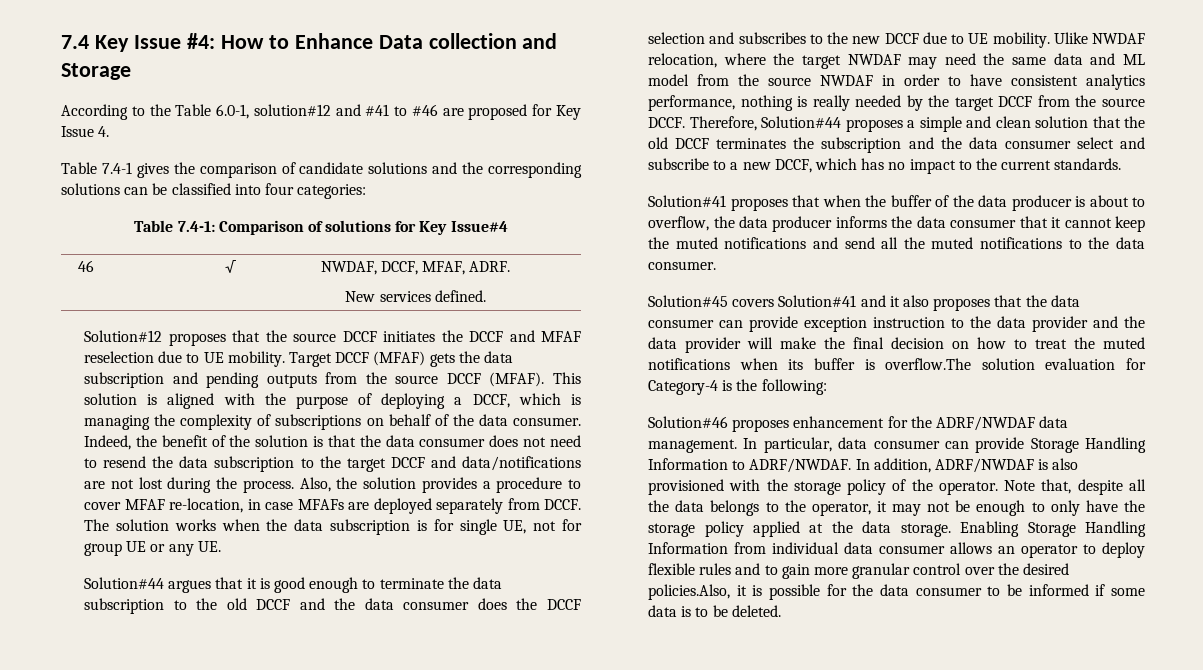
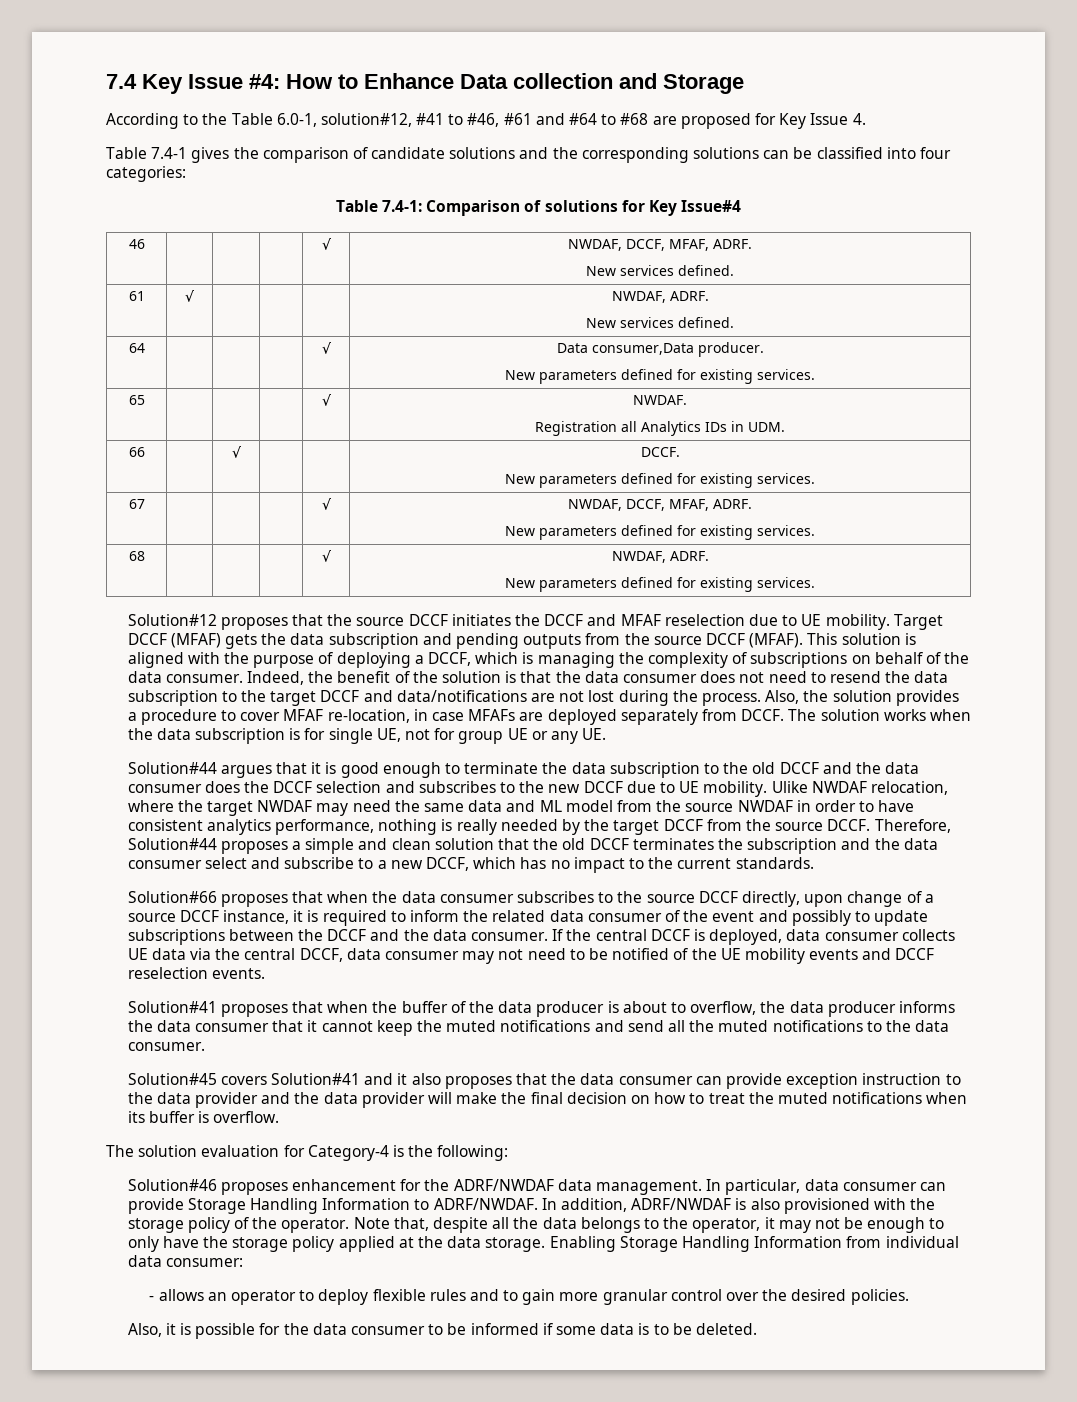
[253,104,438,116] solution#12 and #41 to #46 -> [320,113,649,127] solution#12, #41 to #46, #61 and #64 to #68
(486, 296) none -> [128,291,145,301] [185,290,194,302] [611,291,709,303] [586,317,734,328] [128,343,145,353] [321,342,331,354] [556,342,764,357] [505,369,815,384] [128,395,145,405] [321,394,331,406] [633,395,687,405] [535,421,785,436] [128,447,145,457] [231,446,241,458] [640,447,680,457] [505,473,815,488] [128,499,145,509] [321,498,331,510] [568,499,752,511] [505,525,815,540] [128,551,145,561] [321,550,331,562] [611,551,709,563] [505,577,815,592] // 61 | √ | | | | NWDAF, ADRF. // New services defined. // 64 | | | | √ | Data consumer,Data producer. // New parameters defined for existing services. // 65 | | | | √ | NWDAF. // Registration all Analytics IDs in UDM. // 66 | | √ | | | DCCF. // New parameters defined for existing services. // 67 | | | | √ | NWDAF, DCCF, MFAF, ADRF. // New parameters defined for existing services. // 68 | | | | √ | NWDAF, ADRF. // New parameters defined for existing services.
(1122, 164) none -> [127,891,934,907] [127,910,929,926] [127,929,955,945] [127,948,935,964] [127,967,265,979] // Solution#66 proposes that when the data consumer subscribes to the source DCCF directly, upon change of a source DCCF instance, it is required to inform the related data consumer of the event and possibly to update subscriptions between the DCCF and the data consumer. If the central DCCF is deployed, data consumer collects UE data via the central DCCF, data consumer may not need to be notified of the UE mobility events and DCCF reselection events.
[885,358,972,370] overflow.The -> [213,1111,280,1123] [106,1145,134,1157] overflow. // The
[879,545,946,554] consumer -> [165,1258,243,1267] [149,1296,155,1301] consumer: // -
[648,584,731,600] policies.Also, -> [850,1289,909,1305] [127,1323,162,1337] policies. // Also,

